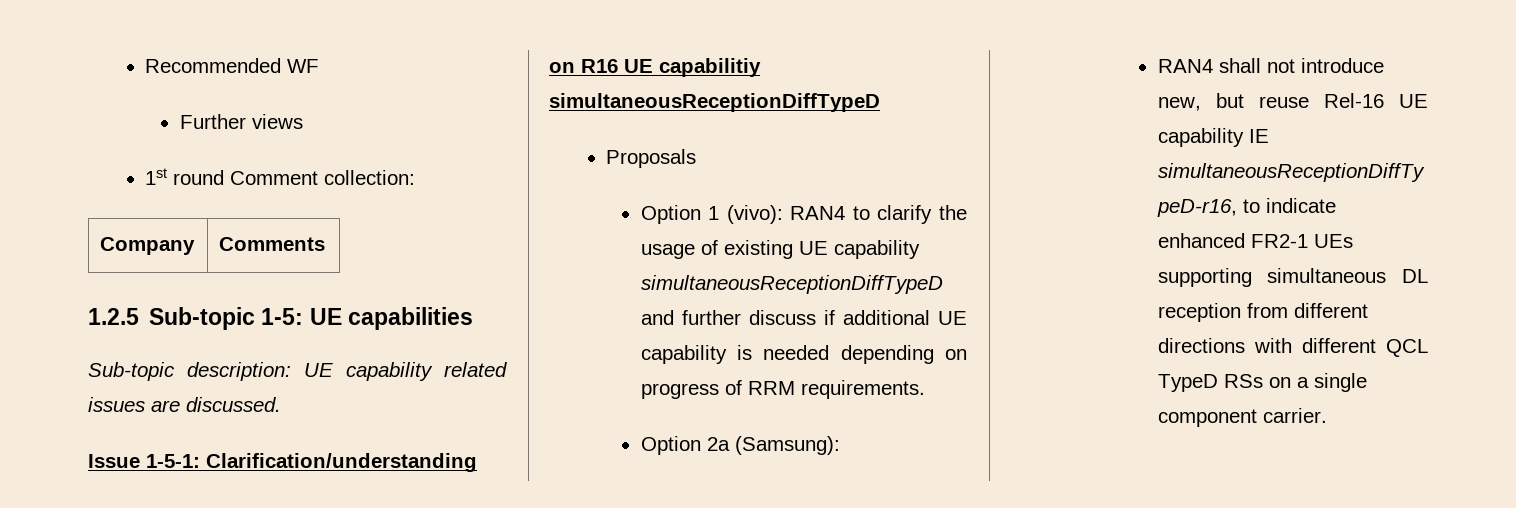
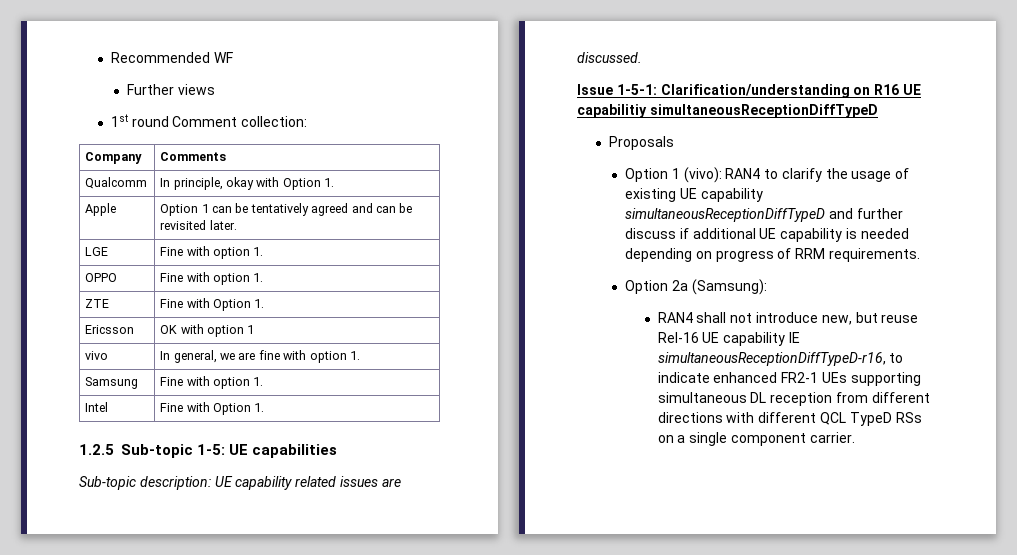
(326, 244) none -> [85,177,148,189] [160,177,335,190] [85,203,117,216] [160,203,413,216] [160,220,237,230] [85,247,109,256] [160,246,264,259] [85,273,118,282] [160,272,264,285] [85,299,110,308] [160,298,265,311] [85,325,135,334] [160,324,255,337] [85,351,109,360] [160,350,360,363] [85,377,139,389] [160,376,264,389] [85,402,109,412] [160,402,265,415] // Qualcomm | In principle, okay with Option 1. // Apple | Option 1 can be tentatively agreed and can be revisited later. // LGE | Fine with option 1. // OPPO | Fine with option 1. // ZTE | Fine with Option 1. // Ericsson | OK with option 1 // vivo | In general, we are fine with option 1. // Samsung | Fine with option 1. // Intel | Fine with Option 1.

